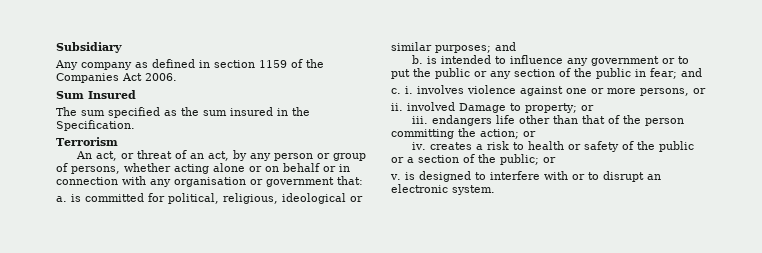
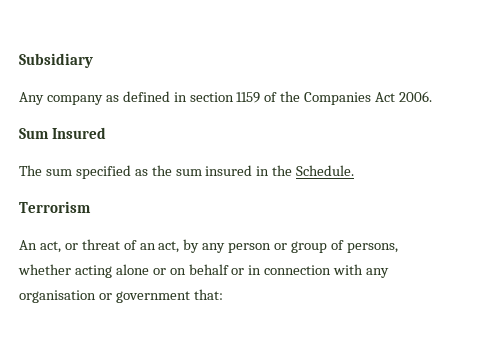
[56,120,135,131] Specification. -> [296,165,355,176] Schedule.
[56,193,363,204] [391,42,516,53] [411,55,689,66] [391,68,702,79] [391,85,706,96] [391,102,594,113] [411,115,684,126] [391,128,536,139] [411,141,694,152] [391,154,556,165] [390,171,661,182] [391,184,495,195] // a. is committed for political, religious, ideological or similar purposes; and // b. is intended to influence any government or to put the public or any section of the public in fear; and // c. i. involves violence against one or more persons, or // ii. involved Damage to property; or // iii. endangers life other than that of the person committing the action; or // iv. creates a risk to health or safety of the public or a section of the public; or // v. is designed to interfere with or to disrupt an electronic system. -> (223, 294) none

